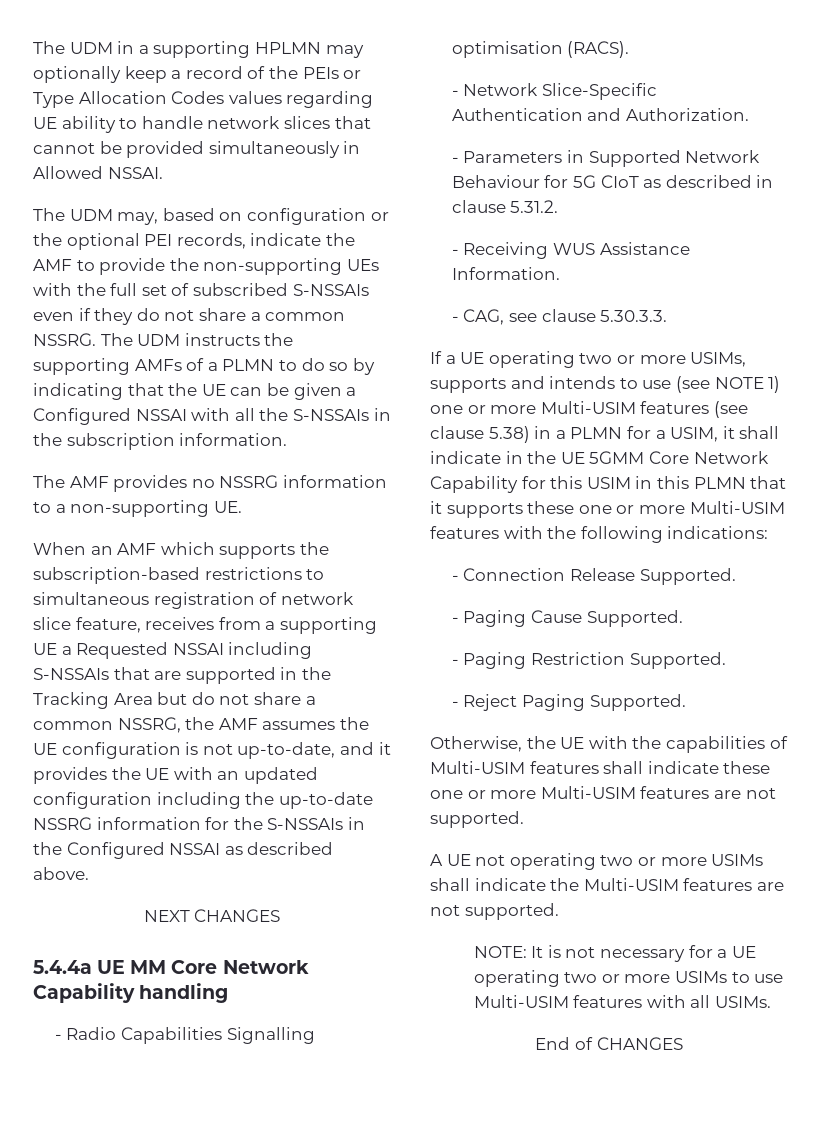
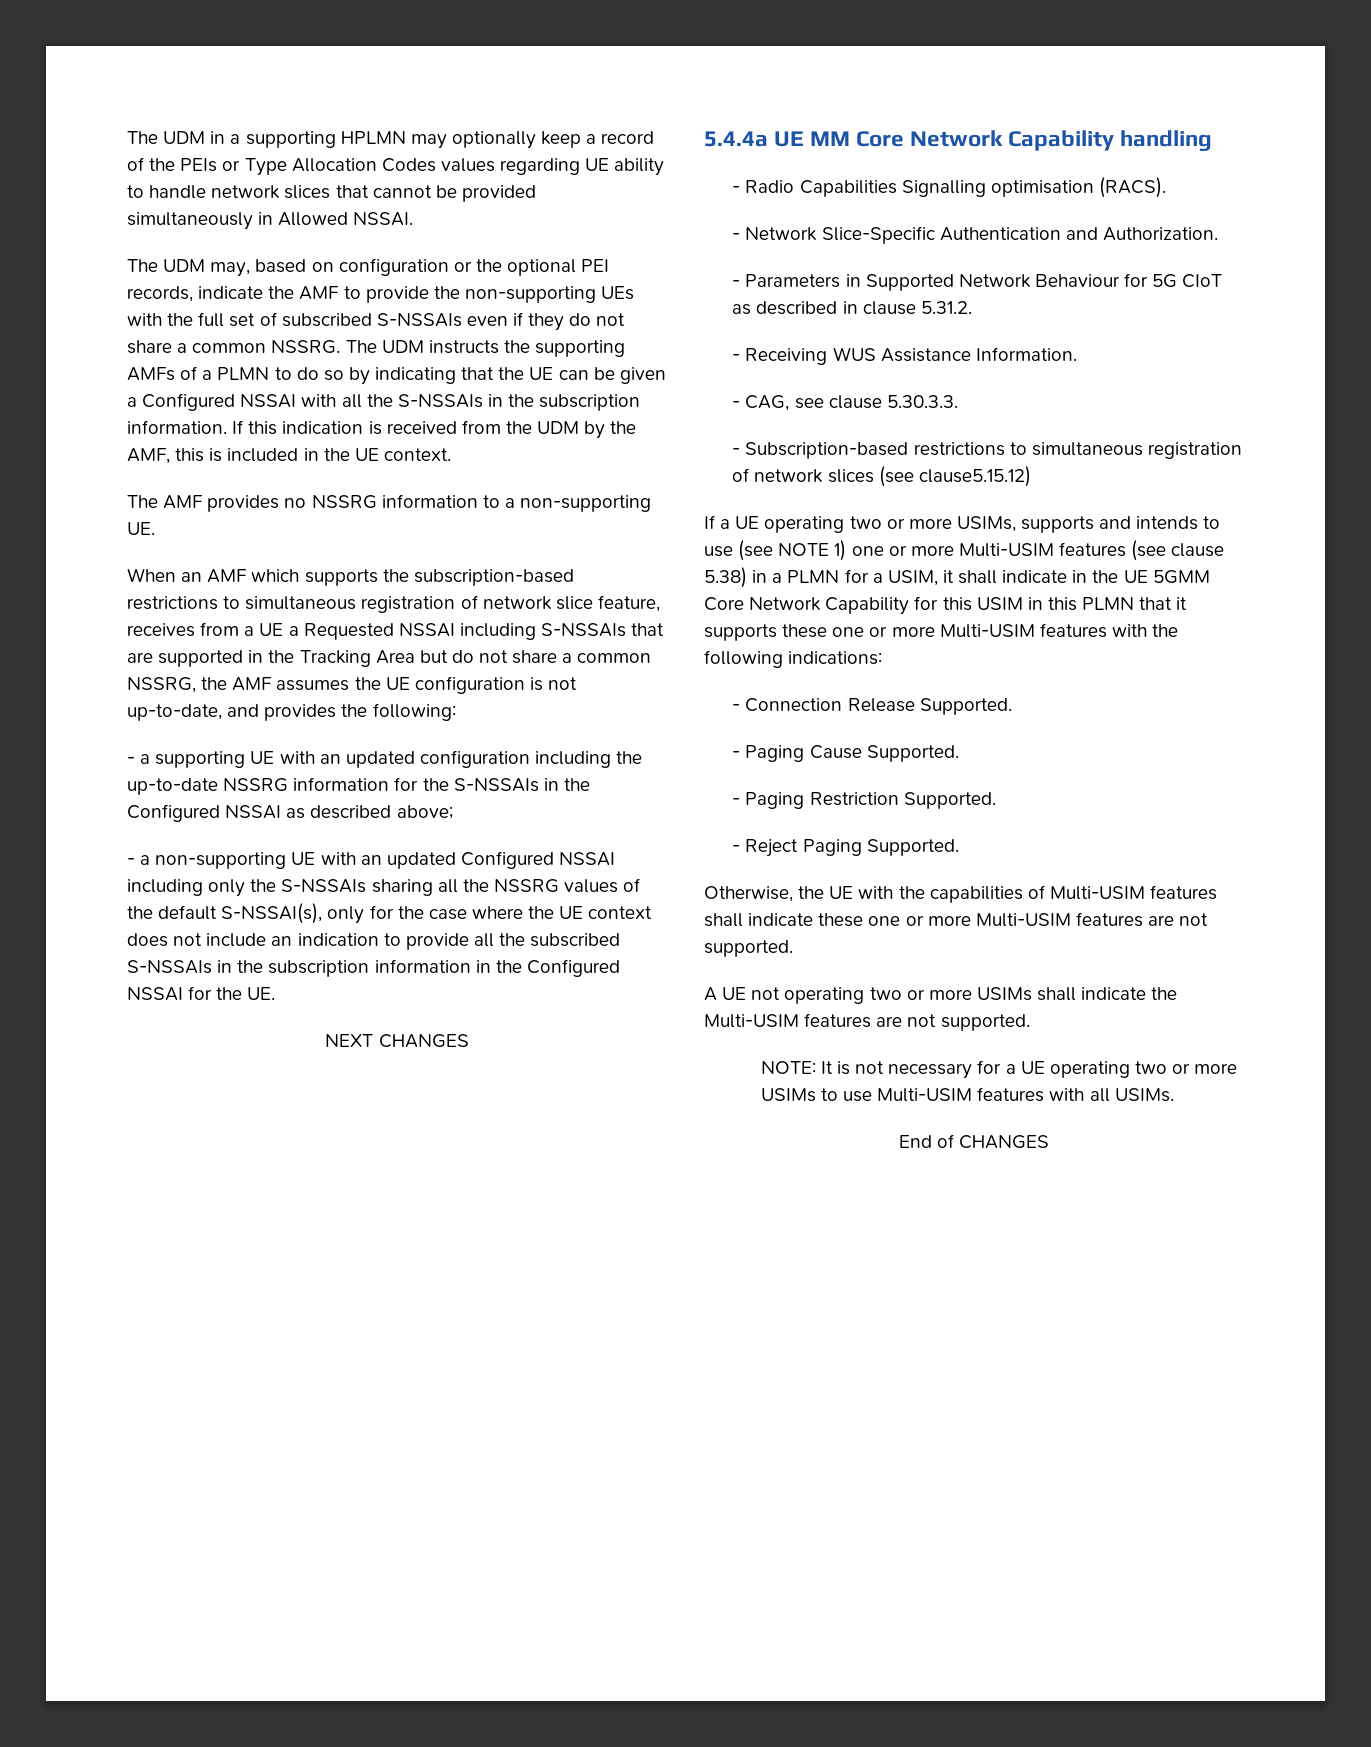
(288, 439) none -> [232,420,637,439] [127,448,451,464] If this indication is received from the UDM by the AMF, this is included in the UE context.
[279,617,377,634] supporting -> (255, 631) none
[378,742,391,755] it -> (260, 710) none
(141, 773) none -> [372,703,456,721] [127,751,246,768] following: // - a supporting
[33,867,89,880] above. -> [396,805,453,819] [127,851,616,869] [127,878,641,897] [127,903,653,924] [127,933,621,950] [127,959,620,977] [127,986,276,1001] above; // - a non-supporting UE with an updated Configured NSSAI including only the S-NSSAIs sharing all the NSSRG values of the default S-NSSAI(s), only for the case where the UE context does not include an indication to provide all the subscribed S-NSSAIs in the subscription information in the Configured NSSAI for the UE.
(668, 316) none -> [732,442,1243,459] [732,466,1031,487] // - Subscription-based restrictions to simultaneous registration of network slices (see clause5.15.12)

